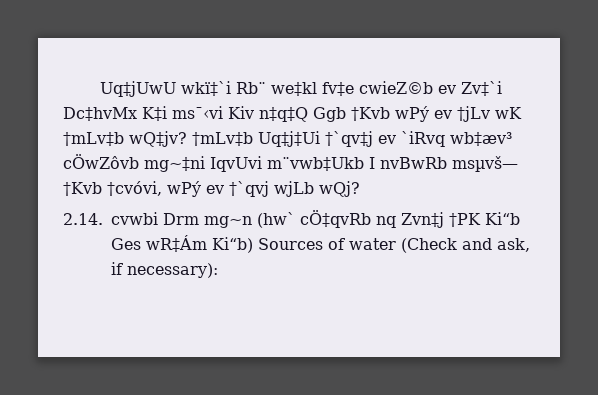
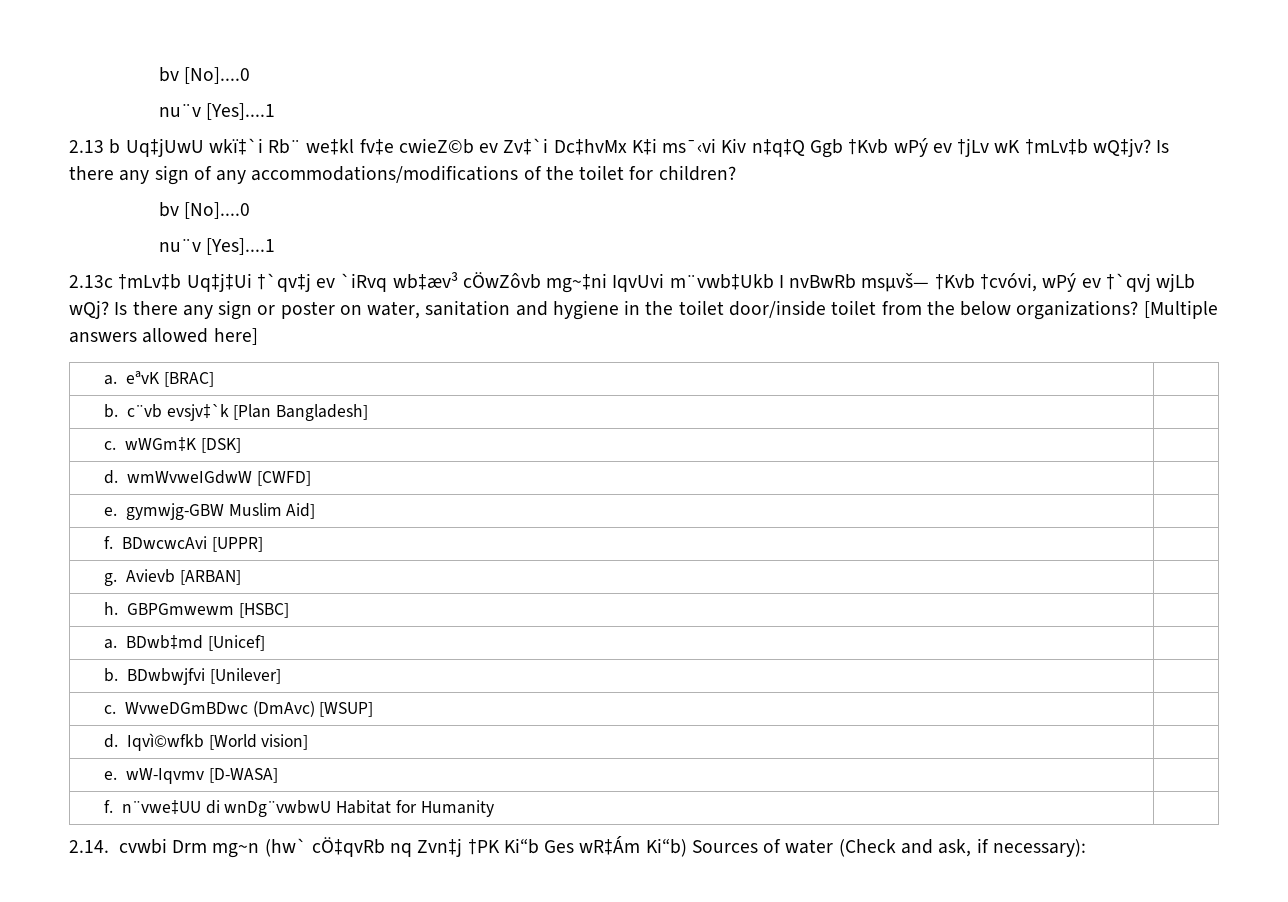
(99, 89) none -> [158,67,250,84] [158,103,275,120] [69,139,121,154] bv [No]....0 // nu¨v [Yes]....1 // 2.13 b
(187, 139) none -> [1156,140,1170,153] [69,165,736,185] [158,202,250,219] [158,238,275,255] [69,275,113,288] Is there any sign of any accommodations/modifications of the toilet for children? // bv [No]....0 // nu¨v [Yes]....1 // 2.13c
(360, 189) none -> [114,300,1218,320] [69,328,258,345] [104,371,214,387] [104,404,369,421] [104,437,241,453] [104,470,311,486] [104,503,316,520] [104,536,263,552] [104,569,241,586] [104,602,289,618] [104,635,265,651] [104,668,281,685] [104,701,374,717] [104,733,309,751] [104,768,278,784] [104,800,494,817] Is there any sign or poster on water, sanitation and hygiene in the toilet door/inside toilet from the below organizations? [Multiple answers allowed here] // a. eªvK [BRAC] | // b. c¨vb evsjv‡`k [Plan Bangladesh] | // c. wWGm‡K [DSK] | // d. wmWvweIGdwW [CWFD] | // e. gymwjg-GBW Muslim Aid] | // f. BDwcwcAvi [UPPR] | // g. Avievb [ARBAN] | // h. GBPGmwewm [HSBC] | // a. BDwb‡md [Unicef] | // b. BDwbwjfvi [Unilever] | // c. WvweDGmBDwc (DmAvc) [WSUP] | // d. Iqvì©wfkb [World vision] | // e. wW-Iqvmv [D-WASA] | // f. n¨vwe‡UU di wnDg¨vwbwU Habitat for Humanity |

